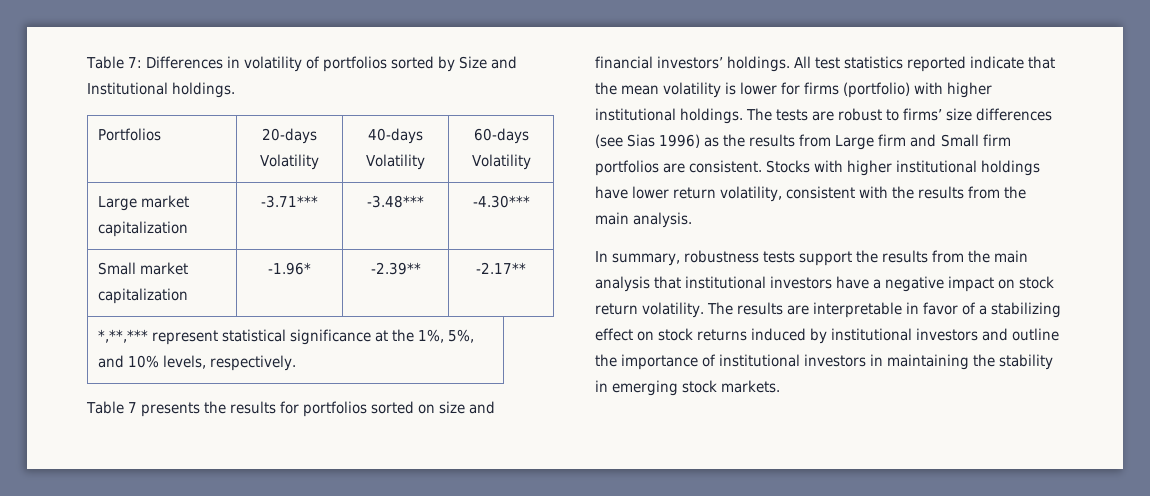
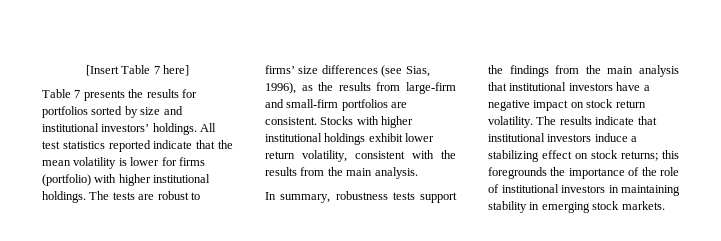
[86,56,518,72] [87,82,236,98] [97,128,161,141] [262,128,317,144] [260,154,320,170] [368,128,423,144] [366,154,426,170] [473,128,529,144] [471,154,531,170] [97,195,189,211] [97,221,188,237] [261,195,318,208] [367,195,424,208] [472,195,530,208] [97,262,188,275] [97,288,188,304] [268,262,311,275] [370,262,421,275] [476,262,526,274] [97,329,475,345] [97,355,296,371] Table 7: Differences in volatility of portfolios sorted by Size and Institutional holdings. // Portfolios | 20-days Volatility | 40-days Volatility | 60-days Volatility // Large market capitalization | -3.71*** | -3.48*** | -4.30*** // Small market capitalization | -1.96* | -2.39** | -2.17** // *,**,*** represent statistical significance at the 1%, 5%, and 10% levels, respectively. -> [85,65,190,76] [Insert Table 7 here]
[418,404,436,414] on -> [124,106,138,118] by
[595,56,653,69] financial -> [42,123,99,132] institutional
[627,134,701,148] Sias 1996) -> [405,66,430,77] [265,82,296,94] Sias, 1996),
[835,134,1011,150] Large firm and Small firm -> [406,82,456,94] [265,99,339,108] large-firm and small-firm
[595,186,628,199] have -> [368,133,403,142] exhibit
[882,250,929,263] results -> [509,65,549,77] findings
[787,302,977,318] are interpretable in favor of -> [595,116,657,125] [488,133,628,142] indicate that institutional investors induce
[697,328,1060,344] [595,354,699,370] returns induced by institutional investors and outline the importance -> [621,150,679,161] [488,167,679,179] returns; this foregrounds the importance of the role
[973,354,996,367] the -> (680, 190) none

